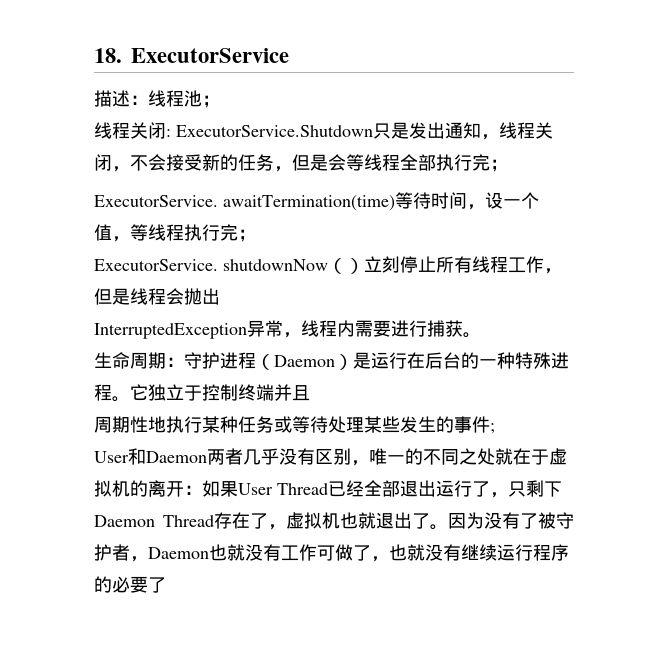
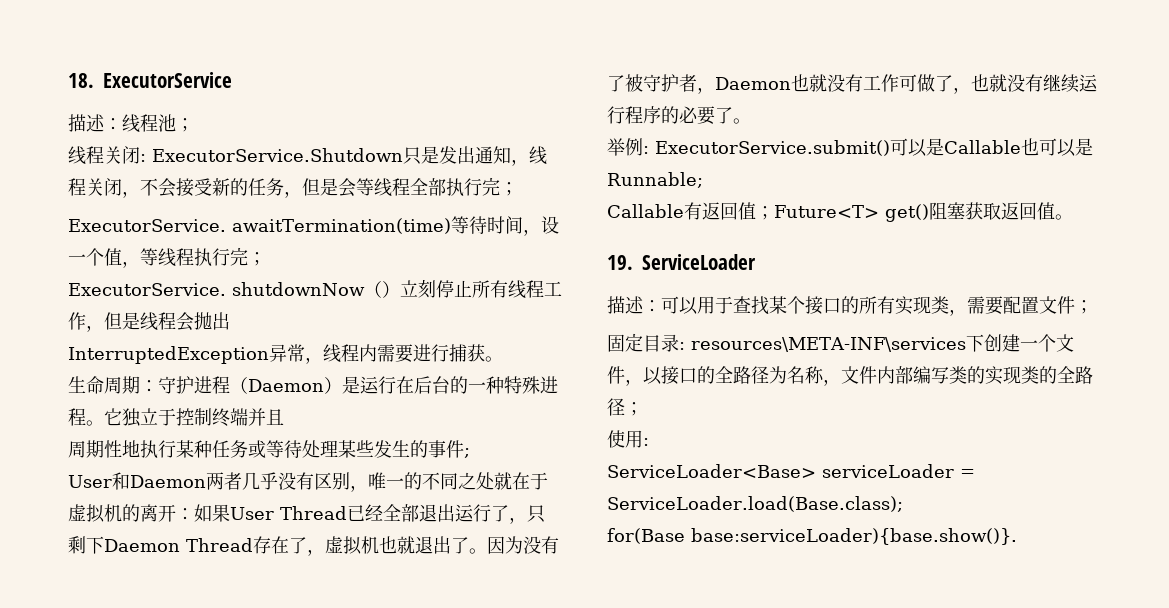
(166, 585) none -> [733,118,751,124] [607,138,1093,157] [607,172,703,188] [607,202,1073,222] [607,254,756,270] [607,296,1093,316] [607,333,1074,352] [607,366,1093,386] [607,398,643,416] [607,430,649,448] [607,464,975,478] [607,496,903,512] [607,528,1017,545] 。 // 举例: ExecutorService.submit()可以是Callable也可以是Runnable; // Callable有返回值；Future<T> get()阻塞获取返回值。 // 19. ServiceLoader // 描述：可以用于查找某个接口的所有实现类，需要配置文件； // 固定目录: resources\META-INF\services下创建一个文件，以接口的全路径为名称，文件内部编写类的实现类的全路径； // 使用: // ServiceLoader<Base> serviceLoader = ServiceLoader.load(Base.class); // for(Base base:serviceLoader){base.show()}.

